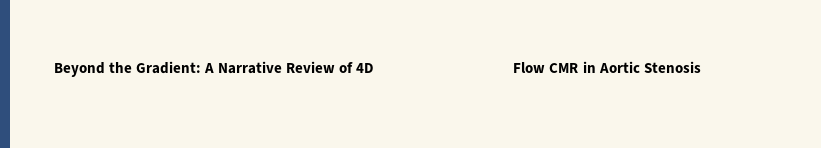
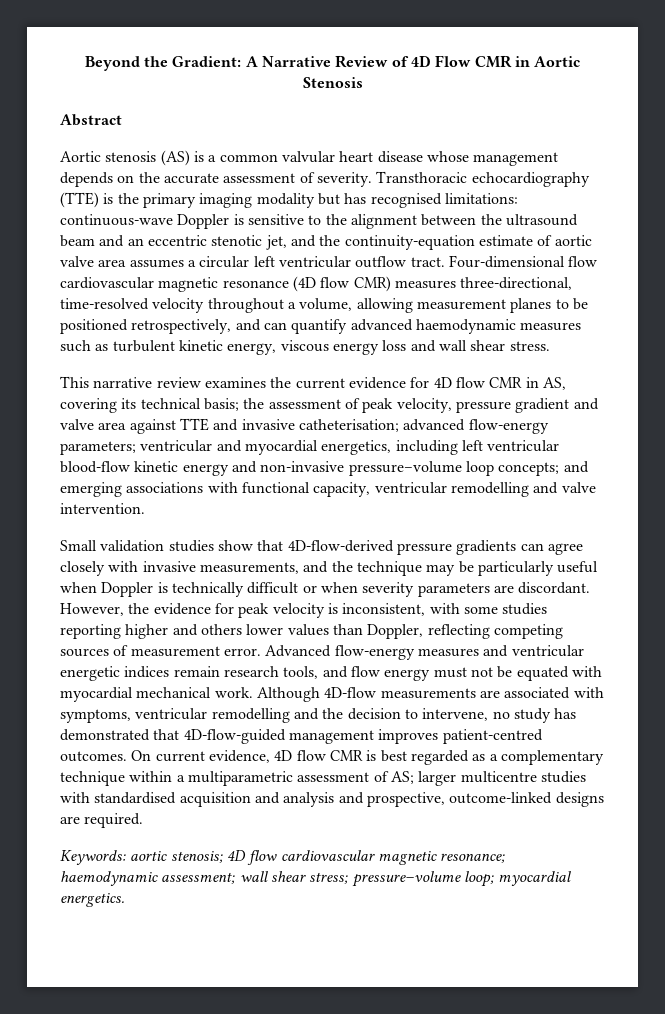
(701, 67) none -> [60,114,122,126] [60,150,559,166] [60,171,590,187] [60,192,518,208] [60,214,578,229] [60,235,592,250] [60,255,598,268] [60,276,573,292] [60,298,588,313] [60,319,582,334] [60,340,550,355] [60,376,566,390] [60,398,599,413] [60,418,549,434] [60,440,560,455] [60,461,589,476] [60,482,596,497] [60,503,145,514] [60,540,583,555] [60,561,599,576] [60,582,591,597] [60,603,548,618] [60,624,563,639] [60,645,584,660] [60,666,602,681] [60,687,604,702] [60,708,577,723] [60,729,543,744] [60,750,604,765] [60,771,586,786] [60,792,604,807] [60,813,144,828] [60,850,506,865] [60,871,572,887] [60,893,125,907] // Abstract // Aortic stenosis (AS) is a common valvular heart disease whose management depends on the accurate assessment of severity. Transthoracic echocardiography (TTE) is the primary imaging modality but has recognised limitations: continuous-wave Doppler is sensitive to the alignment between the ultrasound beam and an eccentric stenotic jet, and the continuity-equation estimate of aortic valve area assumes a circular left ventricular outflow tract. Four-dimensional flow cardiovascular magnetic resonance (4D flow CMR) measures three-directional, time-resolved velocity throughout a volume, allowing measurement planes to be positioned retrospectively, and can quantify advanced haemodynamic measures such as turbulent kinetic energy, viscous energy loss and wall shear stress. // This narrative review examines the current evidence for 4D flow CMR in AS, covering its technical basis; the assessment of peak velocity, pressure gradient and valve area against TTE and invasive catheterisation; advanced flow-energy parameters; ventricular and myocardial energetics, including left ventricular blood-flow kinetic energy and non-invasive pressure–volume loop concepts; and emerging associations with functional capacity, ventricular remodelling and valve intervention. // Small validation studies show that 4D-flow-derived pressure gradients can agree closely with invasive measurements, and the technique may be particularly useful when Doppler is technically difficult or when severity parameters are discordant. However, the evidence for peak velocity is inconsistent, with some studies reporting higher and others lower values than Doppler, reflecting competing sources of measurement error. Advanced flow-energy measures and ventricular energetic indices remain research tools, and flow energy must not be equated with myocardial mechanical work. Although 4D-flow measurements are associated with symptoms, ventricular remodelling and the decision to intervene, no study has demonstrated that 4D-flow-guided management improves patient-centred outcomes. On current evidence, 4D flow CMR is best regarded as a complementary technique within a multiparametric assessment of AS; larger multicentre studies with standardised acquisition and analysis and prospective, outcome-linked designs are required. // Keywords: aortic stenosis; 4D flow cardiovascular magnetic resonance; haemodynamic assessment; wall shear stress; pressure–volume loop; myocardial energetics.

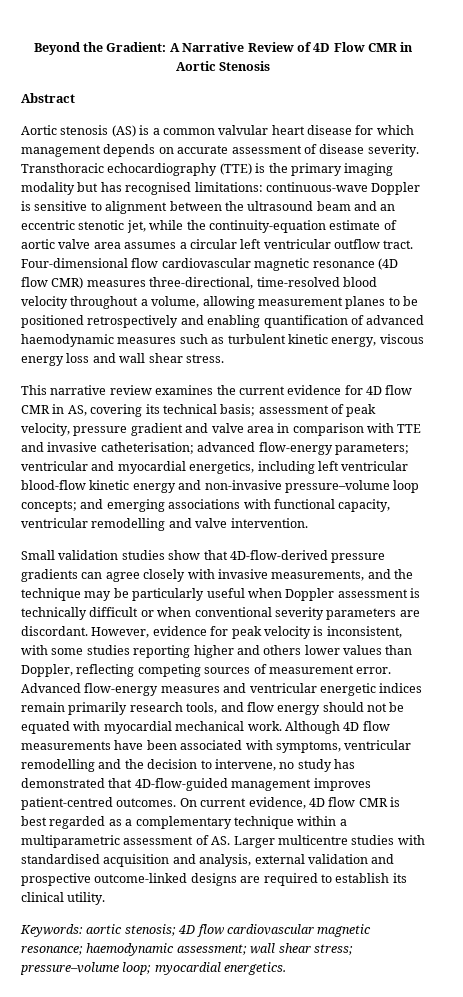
[426,151,469,162] whose -> [355,125,414,135] for which
[138,172,160,183] the -> (174, 150) none
(315, 177) none -> [319,144,365,154] disease
[325,214,347,225] the -> (102, 206) none
[290,235,316,247] and -> [149,220,184,230] while
(149, 304) none -> [342,277,377,287] blood
[131,319,348,334] retrospectively, and can quantify -> [87,315,364,328] retrospectively and enabling quantification of
[243,398,265,409] the -> (256, 410) none
[129,419,176,434] against -> [277,423,394,436] in comparison with
(154, 589) none -> [337,589,408,598] assessment
(358, 587) none -> [194,607,272,617] conventional
[128,603,150,614] the -> (150, 632) none
(220, 671) none -> [68,702,128,715] primarily
[433,667,467,678] must -> [322,702,364,712] should
[324,687,500,699] 4D-flow measurements are -> [343,721,390,731] [21,740,177,750] 4D flow measurements have been
[390,771,457,786] AS; larger -> [211,836,275,848] AS. Larger
[283,792,604,807] [60,813,144,828] analysis and prospective, outcome-linked designs are required. -> [199,854,395,867] [21,873,407,886] [21,892,106,905] analysis, external validation and prospective outcome-linked designs are required to establish its clinical utility.

